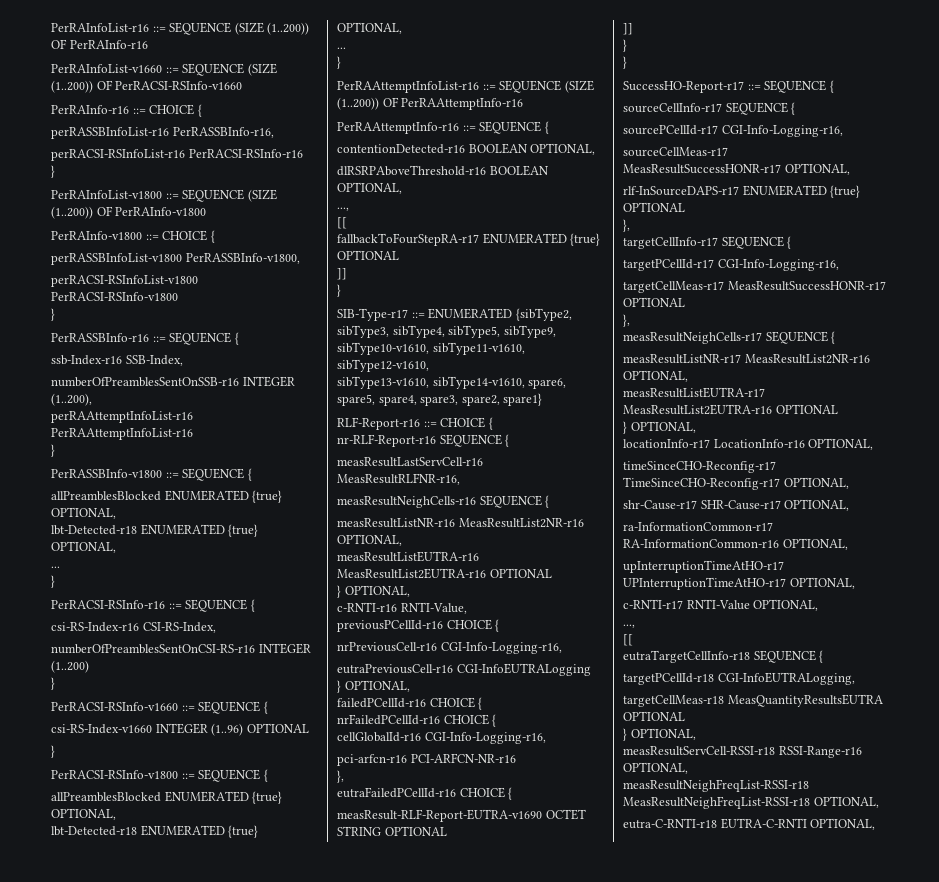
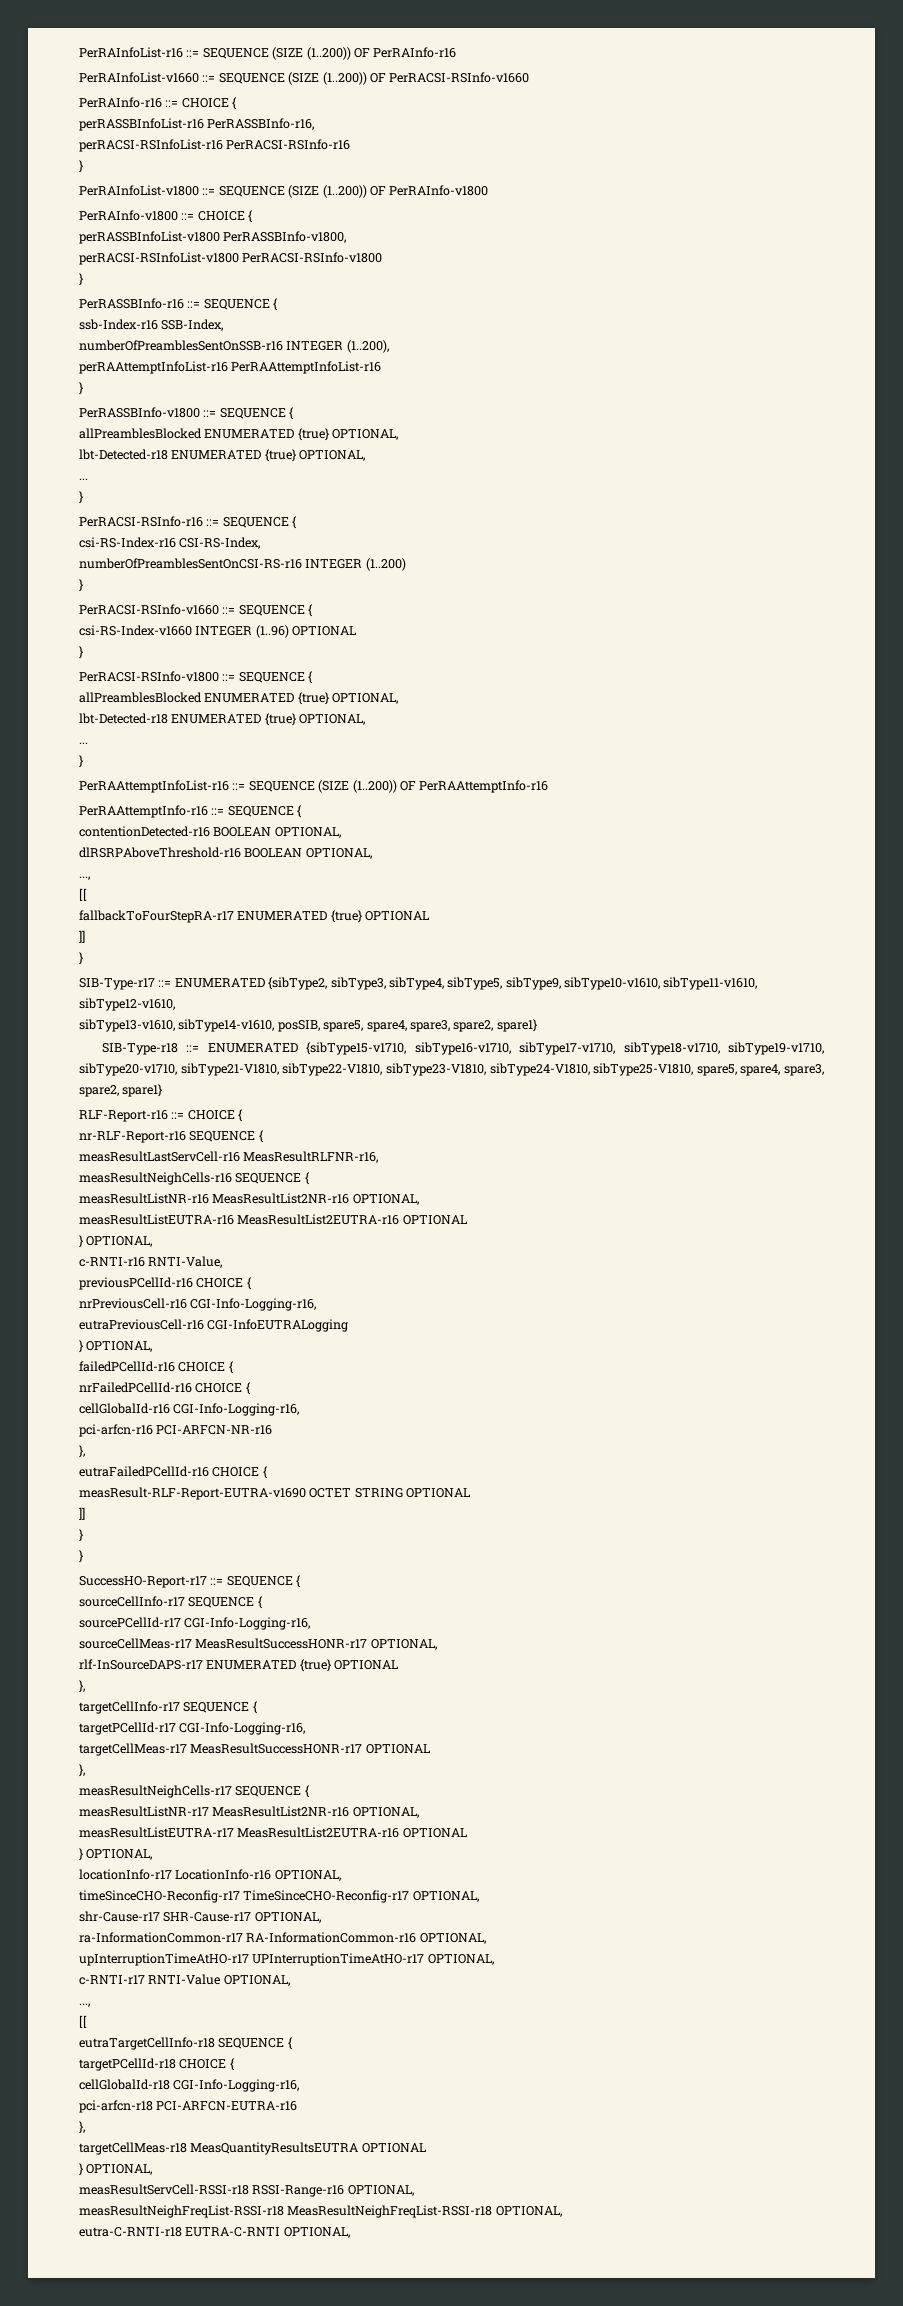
[528,378,567,389] spare6, -> [277,1019,537,1032] [102,1042,824,1055] [79,1063,694,1076] posSIB, spare5, spare4, spare3, spare2, spare1} // SIB-Type-r18 ::= ENUMERATED {sibType15-v1710, sibType16-v1710, sibType17-v1710, sibType18-v1710, sibType19-v1710, sibType20-v1710, sibType21-V1810, sibType22-V1810, sibType23-V1810, sibType24-V1810, sibType25-V1810,
[717,672,855,685] CGI-InfoEUTRALogging, -> [179,2058,235,2071] [79,2079,300,2092] [79,2100,298,2113] [79,2121,85,2134] CHOICE { // cellGlobalId-r18 CGI-Info-Logging-r16, // pci-arfcn-r18 PCI-ARFCN-EUTRA-r16 // },

